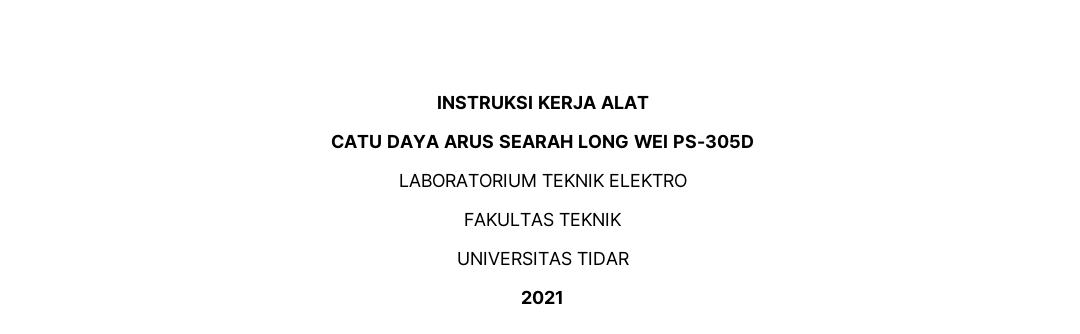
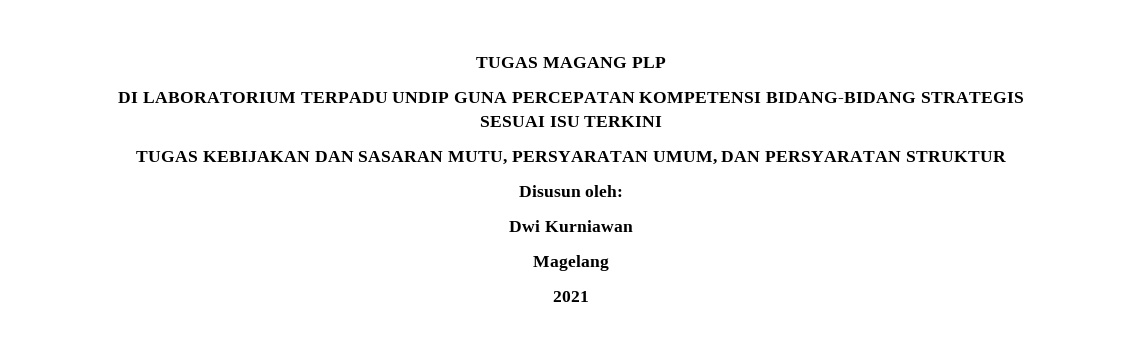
[436,95,649,110] [331,134,754,149] [398,173,687,188] [464,212,622,227] [456,251,629,266] INSTRUKSI KERJA ALAT // CATU DAYA ARUS SEARAH LONG WEI PS-305D // LABORATORIUM TEKNIK ELEKTRO // FAKULTAS TEKNIK // UNIVERSITAS TIDAR -> [476,57,666,68] [118,92,1024,103] [479,116,663,127] [136,151,1006,165] [518,185,624,197] [509,220,633,232] [533,255,609,271] TUGAS MAGANG PLP // DI LABORATORIUM TERPADU UNDIP GUNA PERCEPATAN KOMPETENSI BIDANG-BIDANG STRATEGIS SESUAI ISU TERKINI // TUGAS KEBIJAKAN DAN SASARAN MUTU, PERSYARATAN UMUM, DAN PERSYARATAN STRUKTUR // Disusun oleh: // Dwi Kurniawan // Magelang

